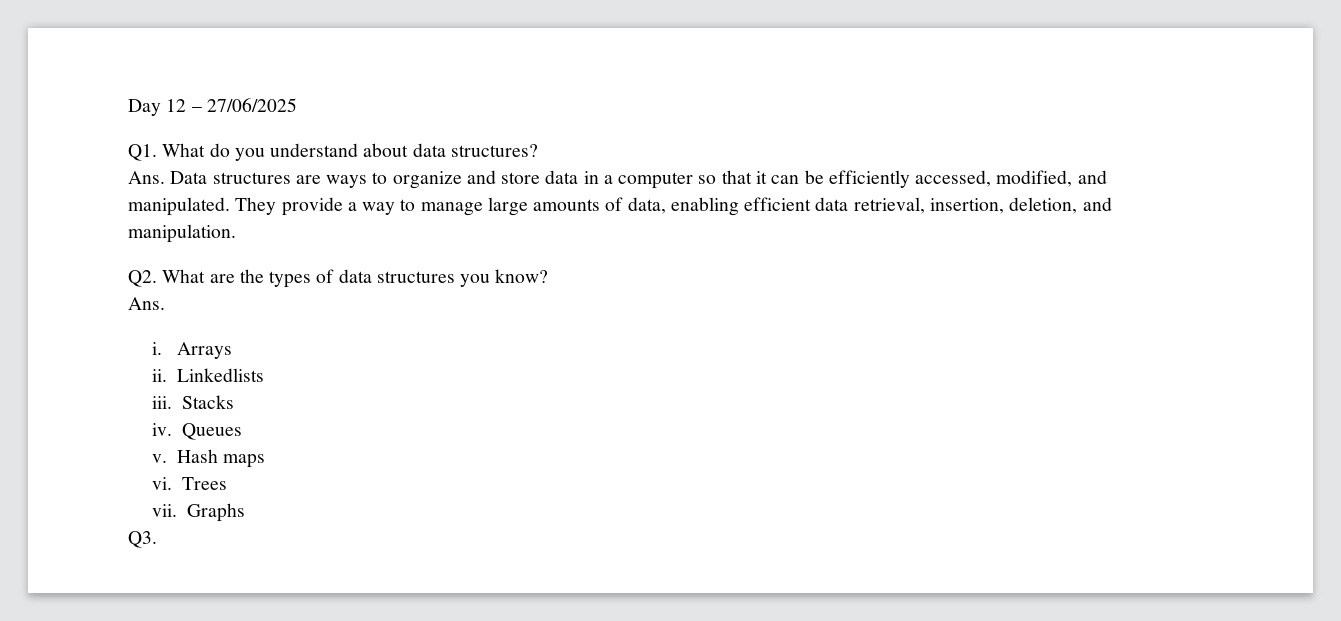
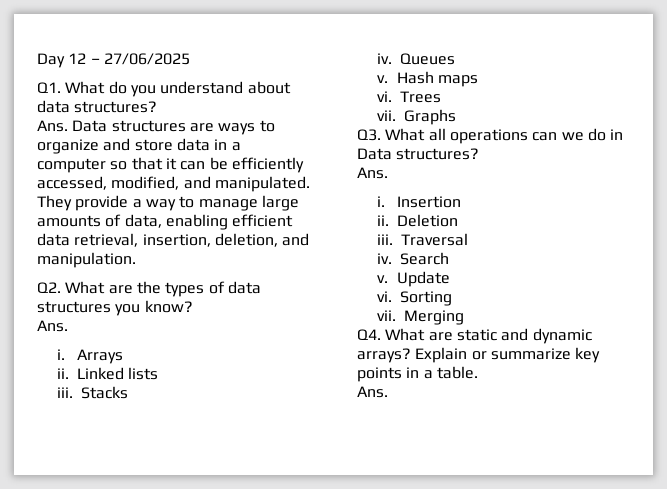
[177,368,265,382] Linkedlists -> [76,367,159,380] Linked lists
(157, 539) none -> [385,128,624,144] [357,148,480,160] [357,167,388,179] [376,196,461,208] [376,214,458,227] [376,233,468,246] [376,252,449,265] [376,271,450,287] [376,291,452,306] [376,310,464,325] [357,328,592,344] [357,347,601,363] [357,366,478,382] [357,386,388,398] What all operations can we do in Data structures? // Ans. // i. Insertion // ii. Deletion // iii. Traversal // iv. Search // v. Update // vi. Sorting // vii. Merging // Q4. What are static and dynamic arrays? Explain or summarize key points in a table. // Ans.

